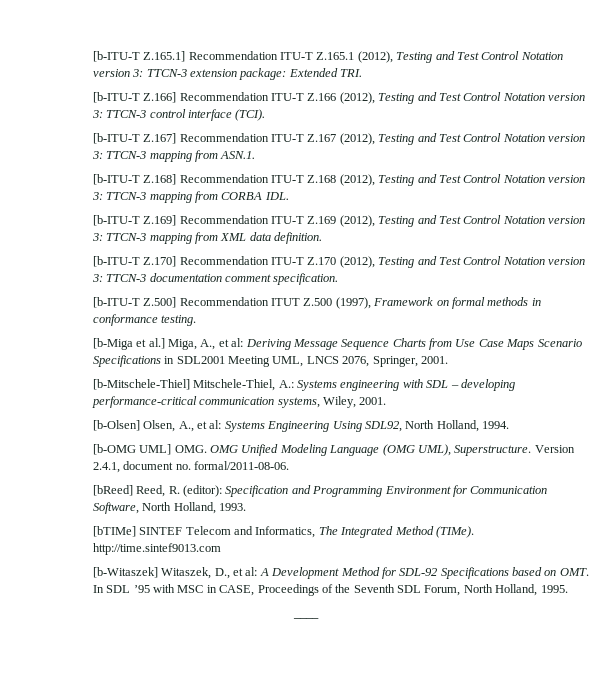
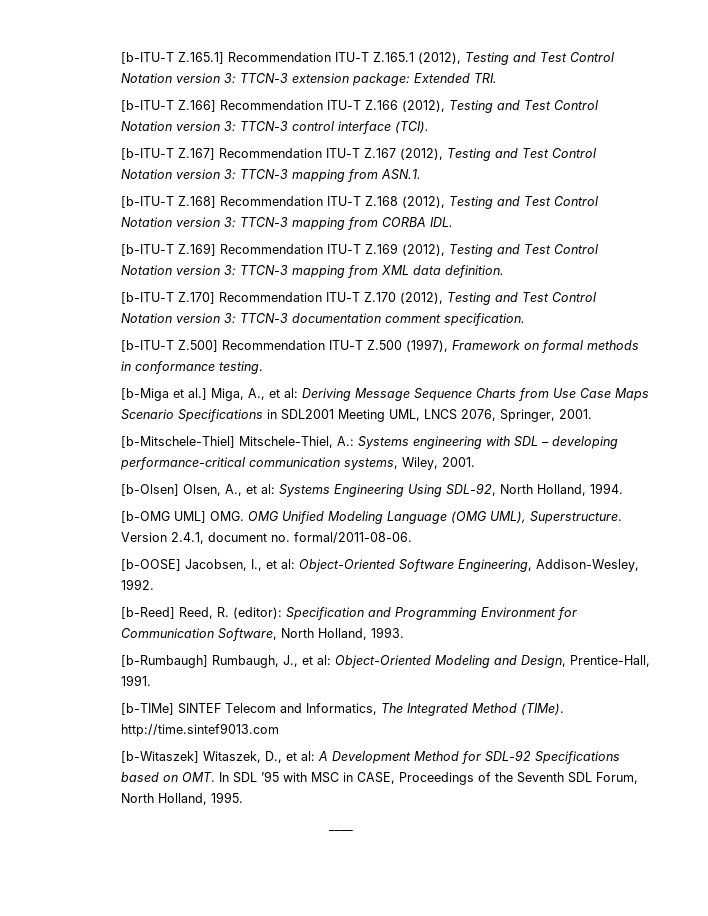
[271,298,301,306] ITUT -> [329,340,364,350] ITU-T
[364,421,402,432] SDL92, -> [446,483,497,496] SDL-92,
[92,485,133,496] [bReed] -> [121,559,640,572] [121,579,155,590] [121,607,176,619] [b-OOSE] Jacobsen, I., et al: Object-Oriented Software Engineering, Addison-Wesley, 1992. // [b-Reed]
[92,526,136,537] [bTIMe] -> [121,655,651,668] [121,675,152,686] [121,703,175,715] [b-Rumbaugh] Rumbaugh, J., et al: Object-Oriented Modeling and Design, Prentice-Hall, 1991. // [b-TIMe]

